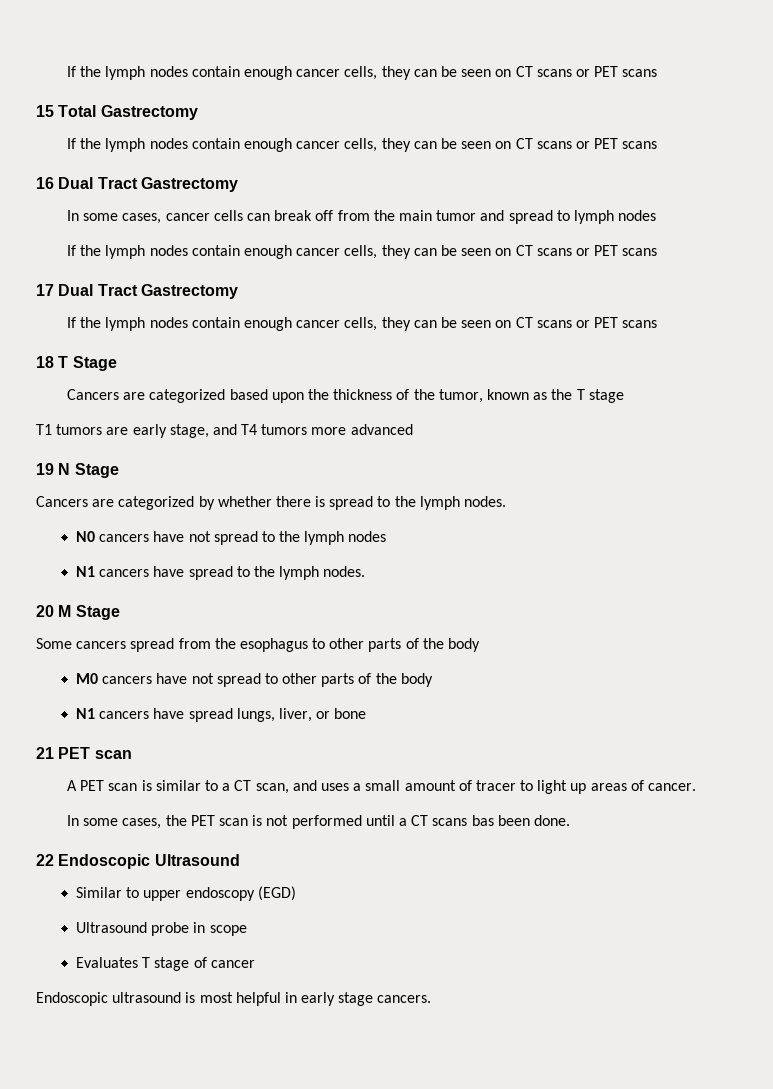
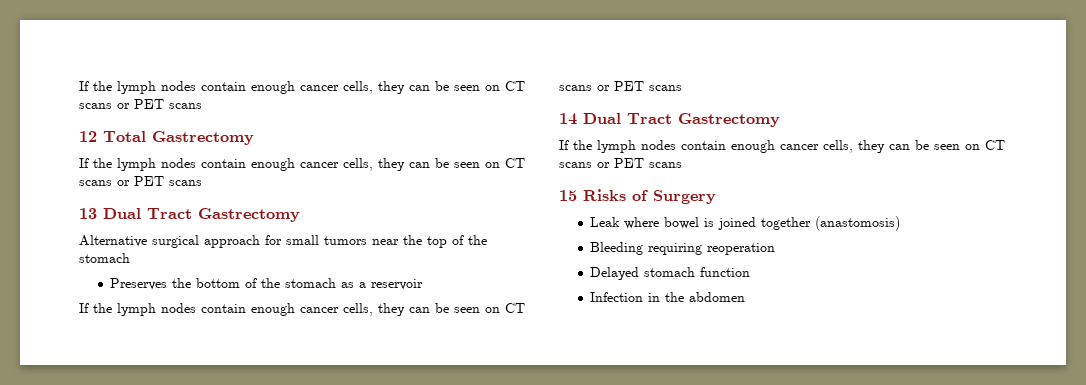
[36,105,54,117] 15 -> [79,131,97,142] 12
[36,177,238,192] [67,210,657,224] 16 Dual Tract Gastrectomy // In some cases, cancer cells can break off from the main tumor and spread to lymph nodes -> [79,208,300,222] [79,235,487,248] [79,253,130,263] [110,278,424,290] 13 Dual Tract Gastrectomy // Alternative surgical approach for small tumors near the top of the stomach // Preserves the bottom of the stomach as a reservoir
[36,284,54,296] 17 -> [559,113,577,125] 14
[36,356,117,371] [67,389,624,403] [36,424,413,438] [36,463,119,478] [36,496,507,510] [75,531,387,545] [75,566,366,580] [36,605,120,620] [36,638,481,652] [75,673,433,687] [75,708,367,722] [36,747,132,759] [67,780,696,794] [67,815,570,829] [36,854,240,869] [75,886,296,901] [75,922,247,936] [75,957,255,971] [36,992,432,1006] 18 T Stage // Cancers are categorized based upon the thickness of the tumor, known as the T stage // T1 tumors are early stage, and T4 tumors more advanced // 19 N Stage // Cancers are categorized by whether there is spread to the lymph nodes. // N0 cancers have not spread to the lymph nodes // N1 cancers have spread to the lymph nodes. // 20 M Stage // Some cancers spread from the esophagus to other parts of the body // M0 cancers have not spread to other parts of the body // N1 cancers have spread lungs, liver, or bone // 21 PET scan // A PET scan is similar to a CT scan, and uses a small amount of tracer to light up areas of cancer. // In some cases, the PET scan is not performed until a CT scans bas been done. // 22 Endoscopic Ultrasound // Similar to upper endoscopy (EGD) // Ultrasound probe in scope // Evaluates T stage of cancer // Endoscopic ultrasound is most helpful in early stage cancers. -> [559,189,716,204] [590,216,901,231] [590,242,776,255] [590,267,751,280] [590,292,746,302] 15 Risks of Surgery // Leak where bowel is joined together (anastomosis) // Bleeding requiring reoperation // Delayed stomach function // Infection in the abdomen

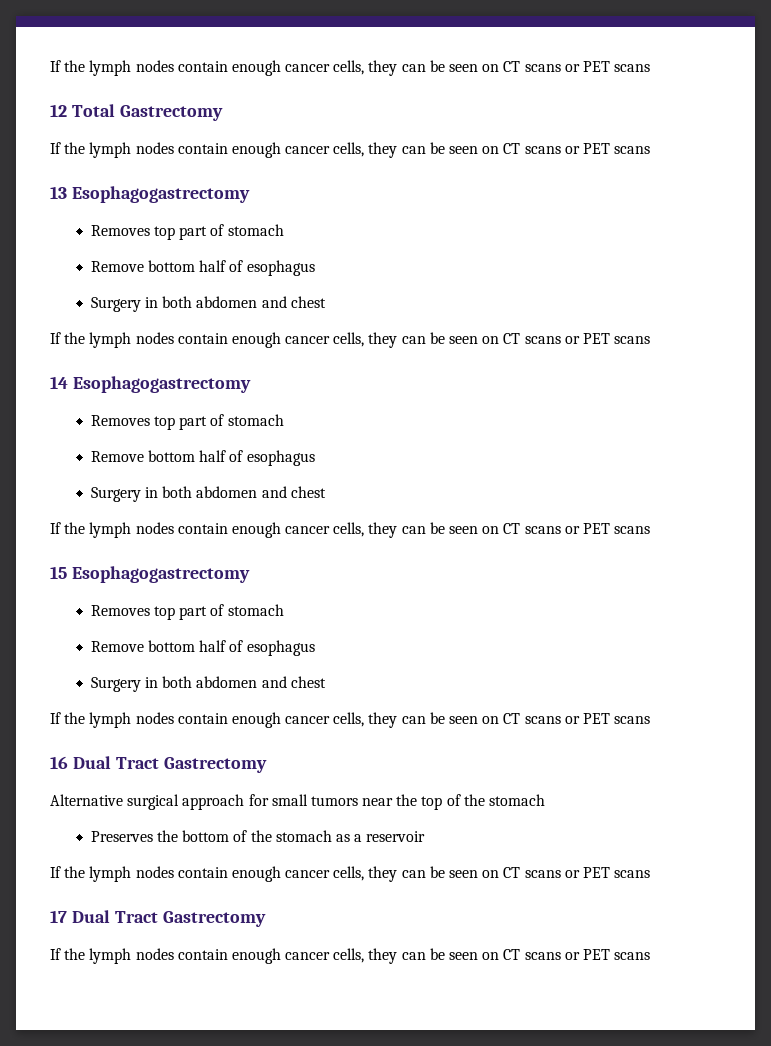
(97, 213) none -> [71,186,250,203] [90,224,284,240] [90,260,315,276] [90,296,326,312] [50,332,651,348] [50,376,251,393] [90,414,284,430] [90,450,315,466] [90,486,326,502] [50,522,651,538] [50,566,250,583] [90,604,284,620] [90,640,315,656] [90,676,326,692] [50,712,651,728] [50,756,68,769] Esophagogastrectomy // Removes top part of stomach // Remove bottom half of esophagus // Surgery in both abdomen and chest // If the lymph nodes contain enough cancer cells, they can be seen on CT scans or PET scans // 14 Esophagogastrectomy // Removes top part of stomach // Remove bottom half of esophagus // Surgery in both abdomen and chest // If the lymph nodes contain enough cancer cells, they can be seen on CT scans or PET scans // 15 Esophagogastrectomy // Removes top part of stomach // Remove bottom half of esophagus // Surgery in both abdomen and chest // If the lymph nodes contain enough cancer cells, they can be seen on CT scans or PET scans // 16
[559,113,577,125] 14 -> [50,910,67,923] 17
[559,189,716,204] [590,216,901,231] [590,242,776,255] [590,267,751,280] [590,292,746,302] // 15 Risks of Surgery // Leak where bowel is joined together (anastomosis) // Bleeding requiring reoperation // Delayed stomach function // Infection in the abdomen -> (651, 956) none

